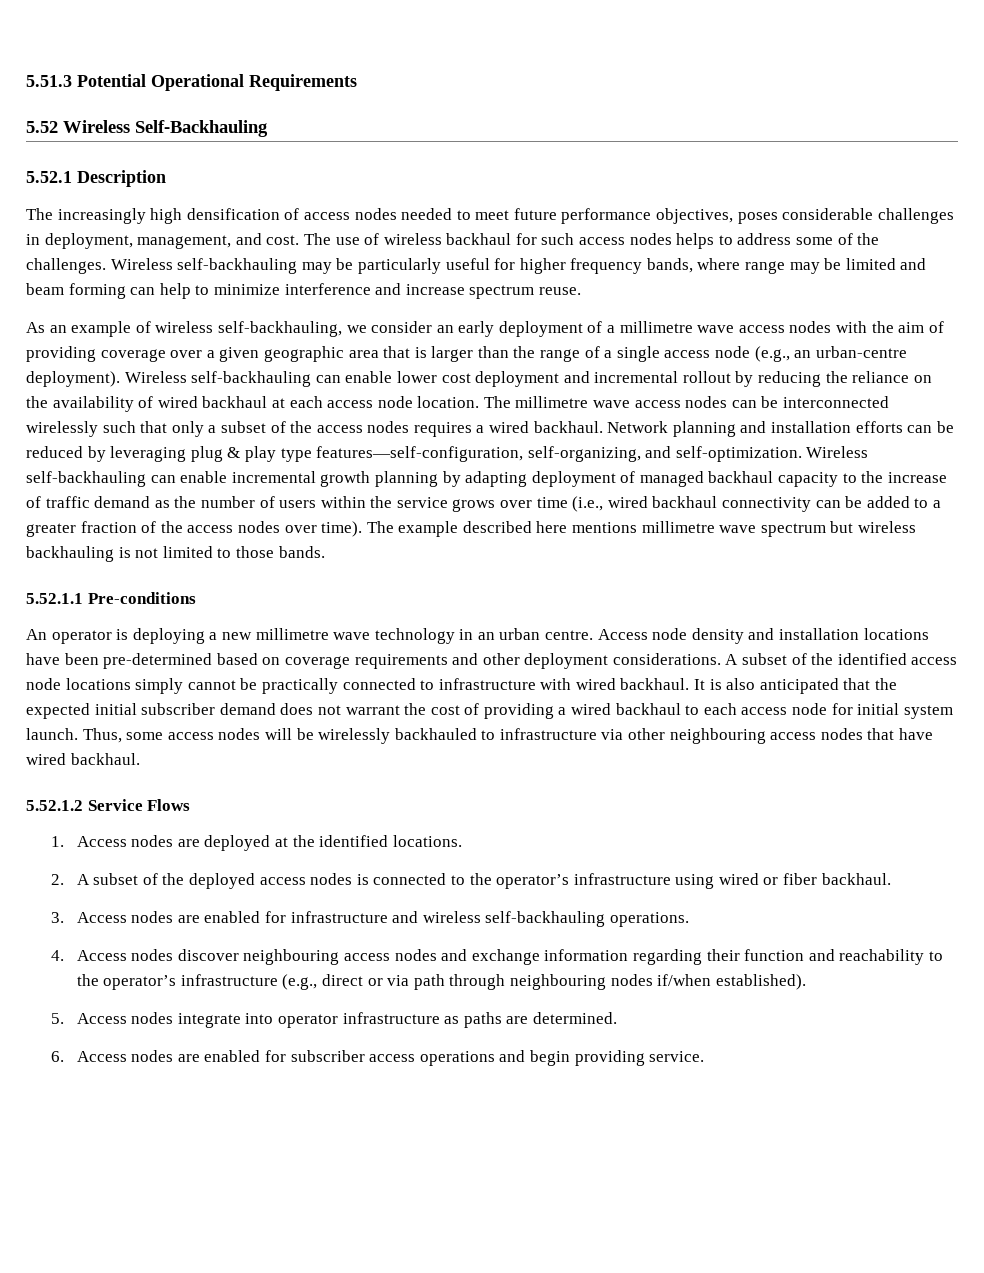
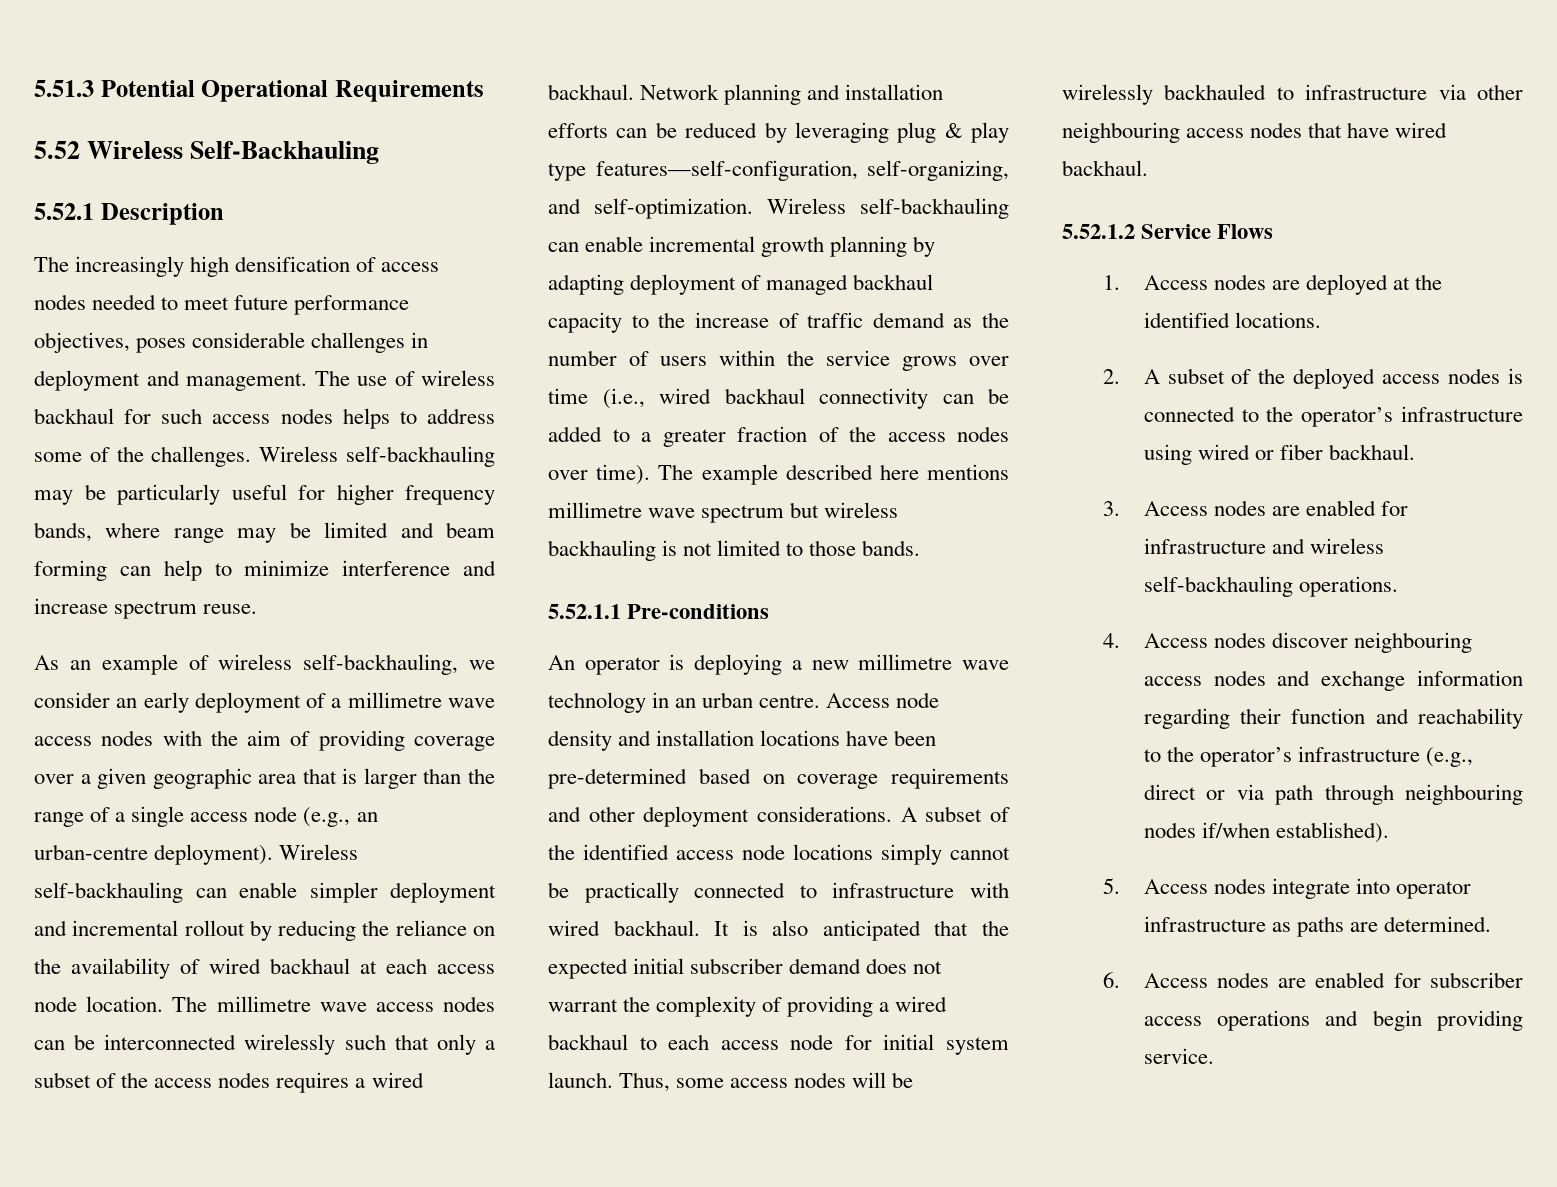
[44,233,300,249] deployment, management, and cost. -> [34,370,307,391] deployment and management.
[396,371,471,383] lower cost -> [309,882,378,903] simpler
[430,705,460,715] cost -> [656,996,757,1017] complexity

